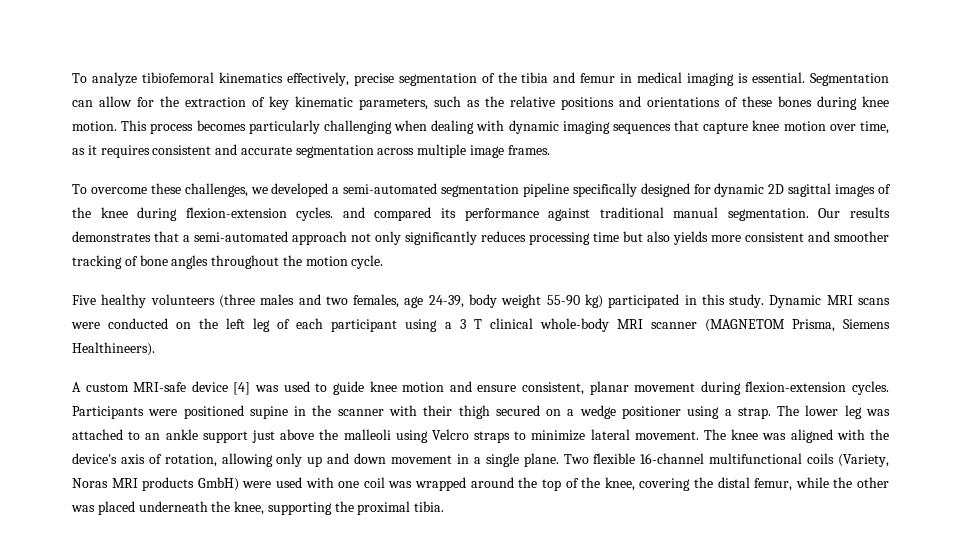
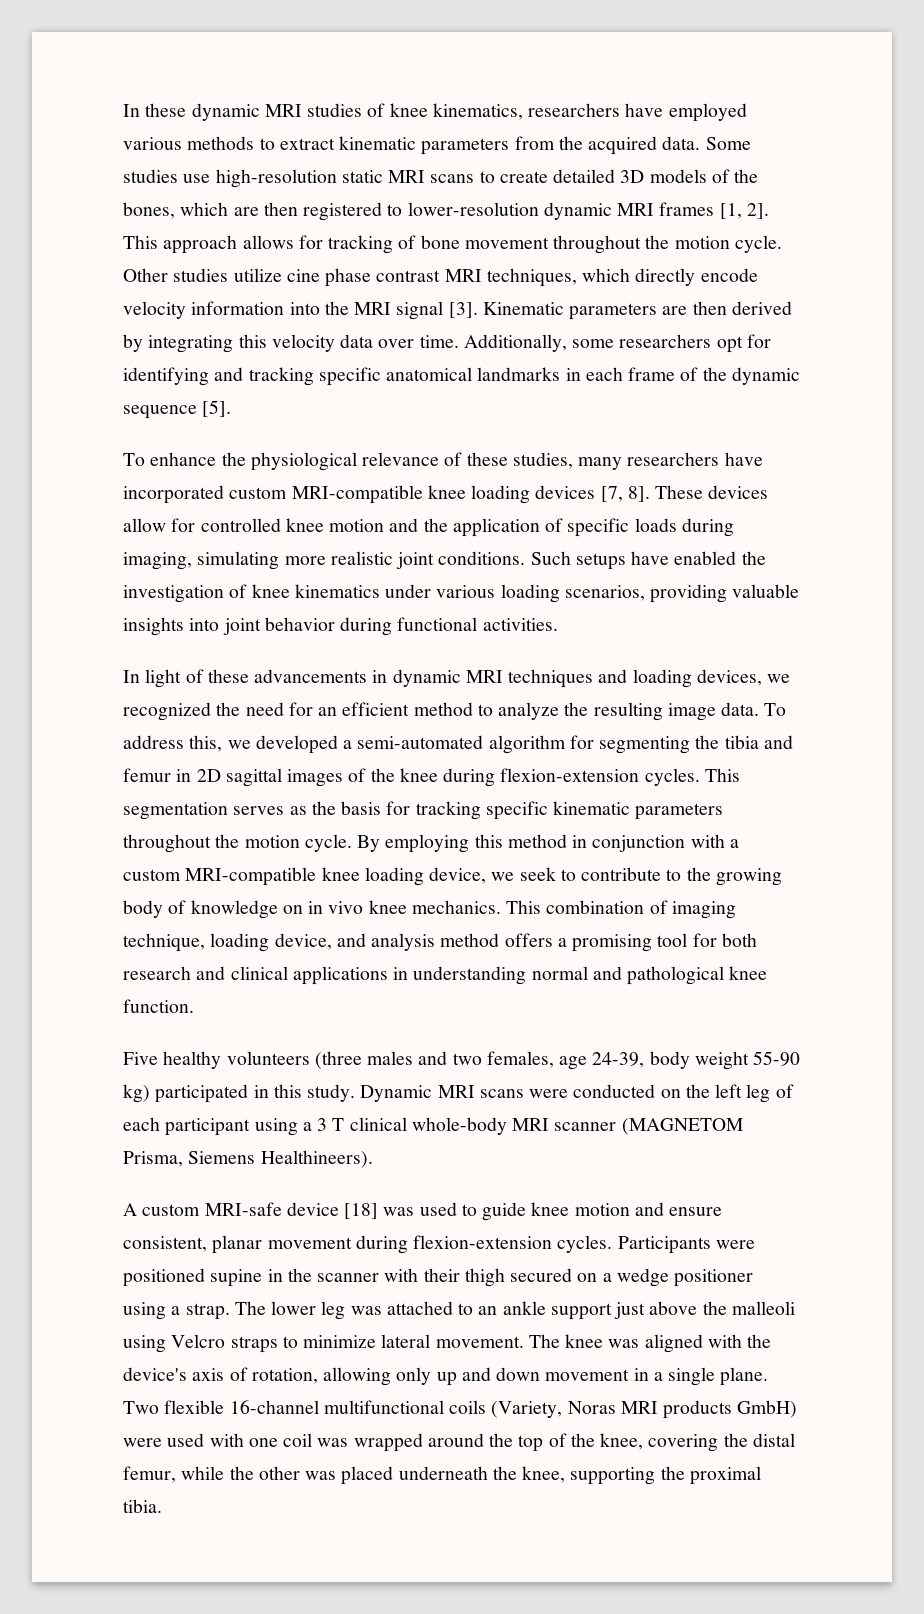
[72,72,495,86] To analyze tibiofemoral kinematics effectively, precise segmentation of -> [123,103,747,122] [123,136,751,155] [123,169,759,188] [123,202,769,221] [123,235,782,254] [123,268,758,287] [123,301,792,320] [123,334,771,353] [123,367,800,386] [123,400,232,419] [123,452,763,471] [123,485,769,504] [123,518,734,537] [123,551,766,570] [123,584,800,603] [123,617,558,636] [123,669,791,688] [123,702,787,721] [123,735,691,754] In these dynamic MRI studies of knee kinematics, researchers have employed various methods to extract kinematic parameters from the acquired data. Some studies use high-resolution static MRI scans to create detailed 3D models of the bones, which are then registered to lower-resolution dynamic MRI frames [1, 2]. This approach allows for tracking of bone movement throughout the motion cycle. Other studies utilize cine phase contrast MRI techniques, which directly encode velocity information into the MRI signal [3]. Kinematic parameters are then derived by integrating this velocity data over time. Additionally, some researchers opt for identifying and tracking specific anatomical landmarks in each frame of the dynamic sequence [5]. // To enhance the physiological relevance of these studies, many researchers have incorporated custom MRI-compatible knee loading devices [7, 8]. These devices allow for controlled knee motion and the application of specific loads during imaging, simulating more realistic joint conditions. Such setups have enabled the investigation of knee kinematics under various loading scenarios, providing valuable insights into joint behavior during functional activities. // In light of these advancements in dynamic MRI techniques and loading devices, we recognized the need for an efficient method to analyze the resulting image data. To address this, we developed a semi-automated algorithm for segmenting
[637,72,890,86] [72,96,889,110] [72,120,889,134] [72,144,550,158] [72,183,765,197] medical imaging is essential. Segmentation can allow for the extraction of key kinematic parameters, such as the relative positions and orientations of these bones during knee motion. This process becomes particularly challenging when dealing with dynamic imaging sequences that capture knee motion over time, as it requires consistent and accurate segmentation across multiple image frames. // To overcome these challenges, we developed a semi-automated segmentation pipeline specifically designed for dynamic -> (192, 775) none
[342,207,890,221] [72,231,889,245] [72,255,384,269] and compared its performance against traditional manual segmentation. Our results demonstrates that a semi-automated approach not only significantly reduces processing time but also yields more consistent and smoother tracking of bone angles throughout the motion cycle. -> [704,768,740,782] [123,801,724,820] [123,834,739,853] [123,867,782,886] [123,900,736,919] [123,933,757,952] [123,966,768,985] [123,999,194,1013] This segmentation serves as the basis for tracking specific kinematic parameters throughout the motion cycle. By employing this method in conjunction with a custom MRI-compatible knee loading device, we seek to contribute to the growing body of knowledge on in vivo knee mechanics. This combination of imaging technique, loading device, and analysis method offers a promising tool for both research and clinical applications in understanding normal and pathological knee function.
[233,382,251,395] [4] -> [344,1203,379,1219] [18]

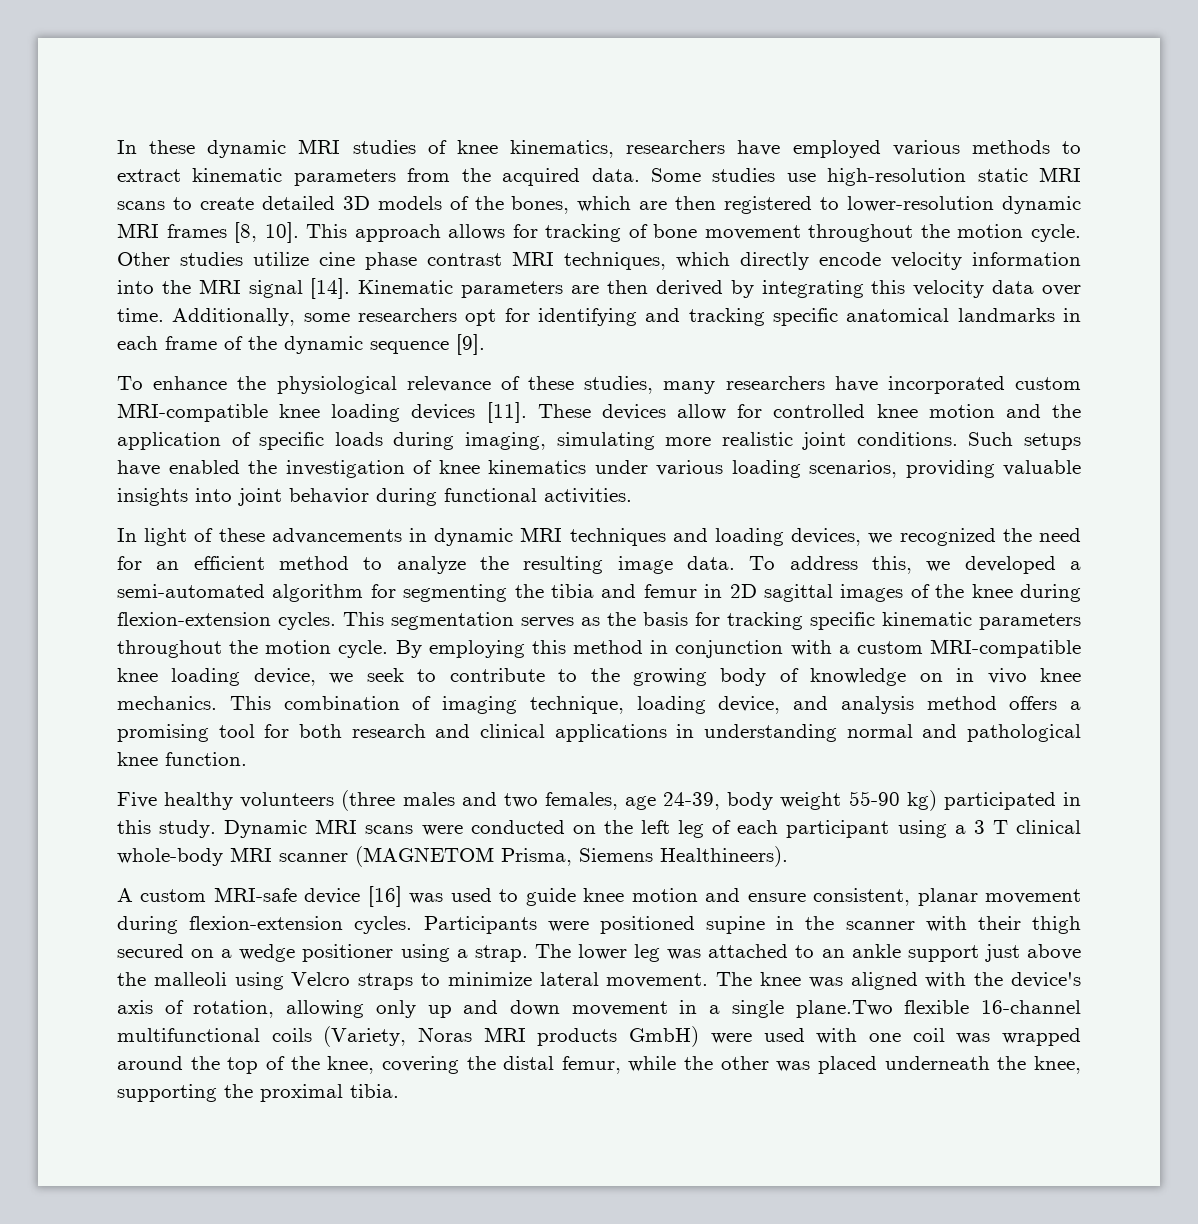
[719,203,769,219] [1, 2]. -> [234,222,299,243] [8, 10].
[448,302,478,318] [3]. -> [310,278,351,299] [14].
[202,400,232,417] [5]. -> [456,334,485,355] [9].
[600,486,650,502] [7, 8]. -> [486,402,527,423] [11].
[344,1203,379,1219] [18] -> [367,886,402,907] [16]
[720,1367,769,1386] [123,1401,159,1414] plane. Two -> [795,1000,893,1018] plane.Two

